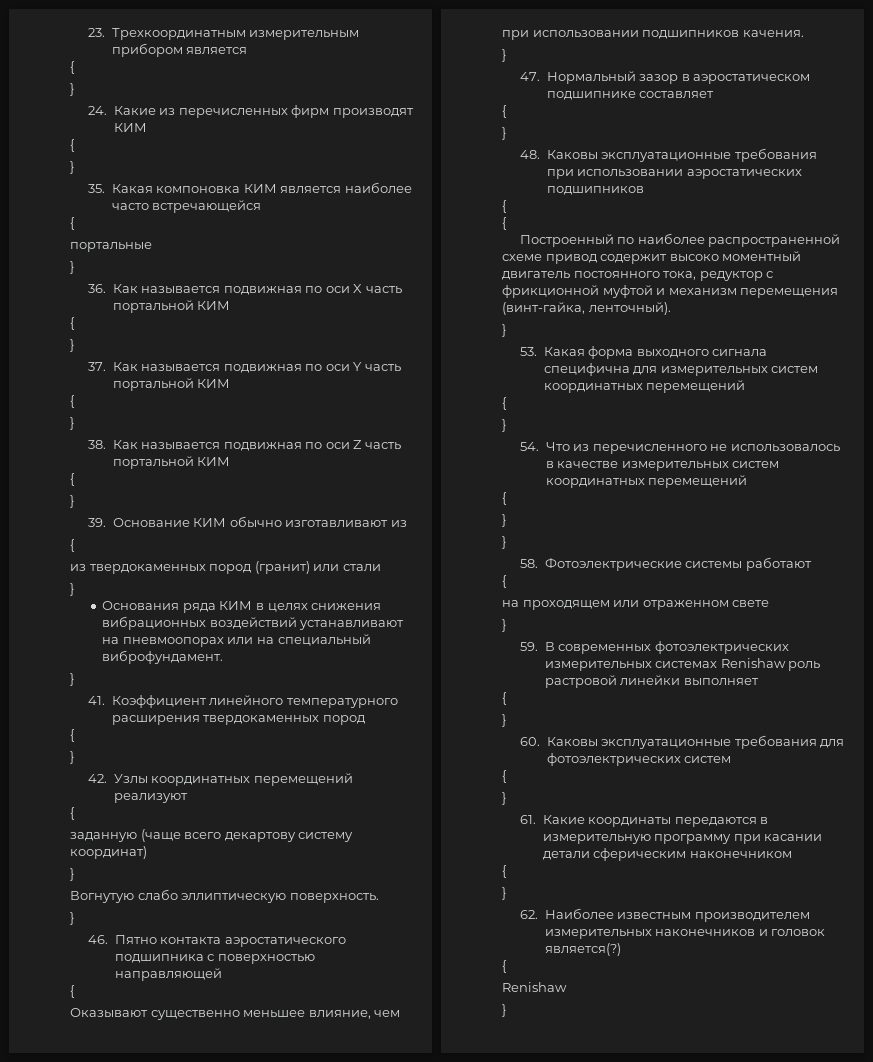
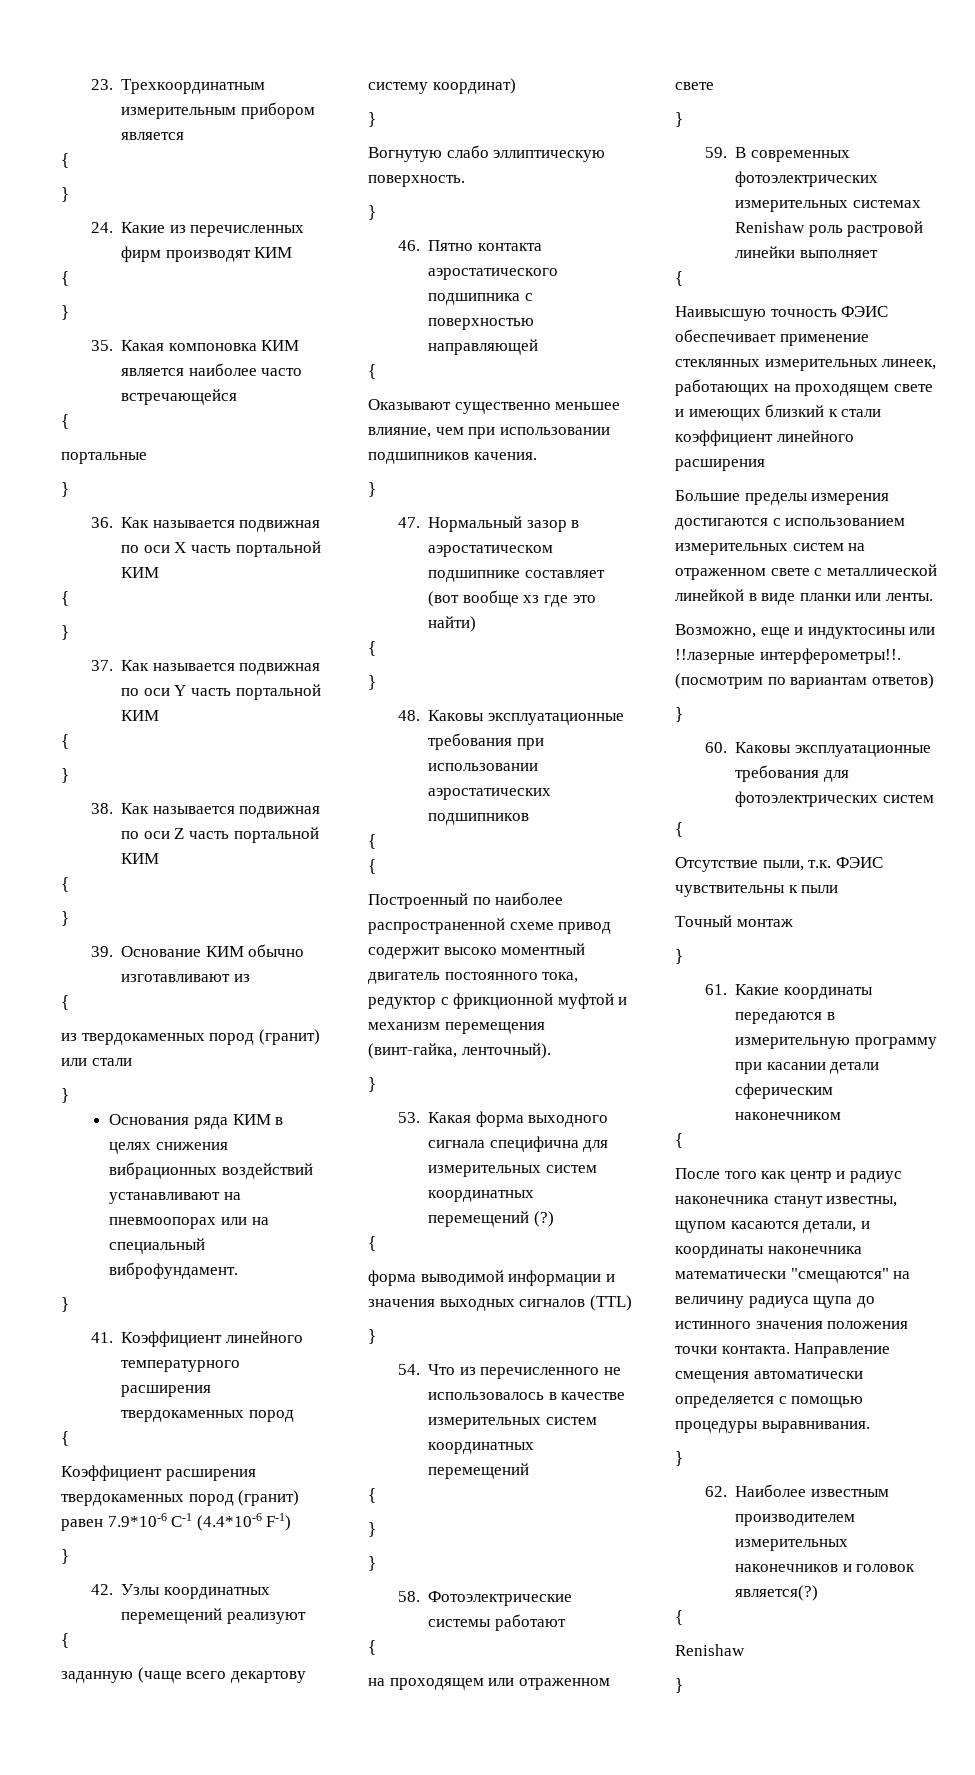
(75, 735) none -> [61,1465,256,1481] [61,1490,300,1506] [61,1513,292,1531] // Коэффициент расширения твердокаменных пород (гранит) равен 7.9*10-6 C-1 (4.4*10-6 F-1)
(715, 94) none -> [428,590,596,607] [428,616,477,632] (вот вообще хз где это найти)
[502,397,507,410] // { -> [533,1211,554,1227] [368,1236,376,1251] [368,1270,615,1286] [368,1295,632,1311] (?) // { // форма выводимой информации и значения выходных сигналов (TTL)
(507, 698) none -> [675,306,889,321] [675,329,869,346] [675,359,937,371] [675,379,933,396] [675,404,882,421] [675,430,854,446] [675,459,765,471] [675,490,890,505] [675,518,906,530] [675,543,866,555] [675,564,937,580] [675,589,933,605] [675,624,936,639] [675,648,901,664] [675,673,934,689] // Наивысшую точность ФЭИС обеспечивает применение стеклянных измерительных линеек, работающих на проходящем свете и имеющих близкий к стали коэффициент линейного расширения // Большие пределы измерения достигаются с использованием измерительных систем на отраженном свете с металлической линейкой в виде планки или ленты. // Возможно, еще и индуктосины или !!лазерные интерферометры!!. (посмотрим по вариантам ответов)
(507, 776) none -> [675,857,883,872] [675,885,839,897] [675,915,793,927] // Отсутствие пыли, т.к. ФЭИС чувствительны к пыли // Точный монтаж
(507, 871) none -> [675,1168,902,1183] [675,1196,898,1208] [675,1221,870,1233] [675,1246,862,1258] [675,1268,911,1283] [675,1296,875,1308] [675,1321,909,1329] [675,1343,891,1358] [675,1371,863,1383] [675,1396,864,1408] [675,1421,870,1433] // После того как центр и радиус наконечника станут известны, щупом касаются детали, и координаты наконечника математически "смещаются" на величину радиуса щупа до истинного значения положения точки контакта. Направление смещения автоматически определяется с помощью процедуры выравнивания.

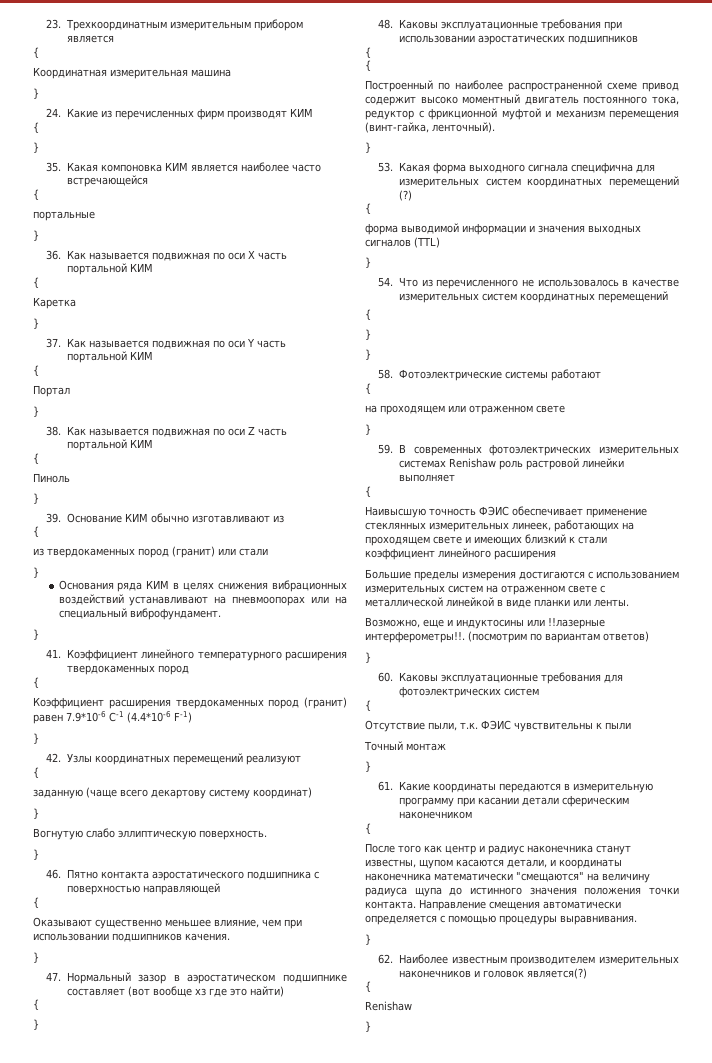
(69, 160) none -> [33,67,231,79] // Координатная измерительная машина
(69, 598) none -> [33,297,76,309] // Каретка
(69, 741) none -> [33,385,70,397] // Портал
(69, 884) none -> [33,473,70,483] // Пиноль

